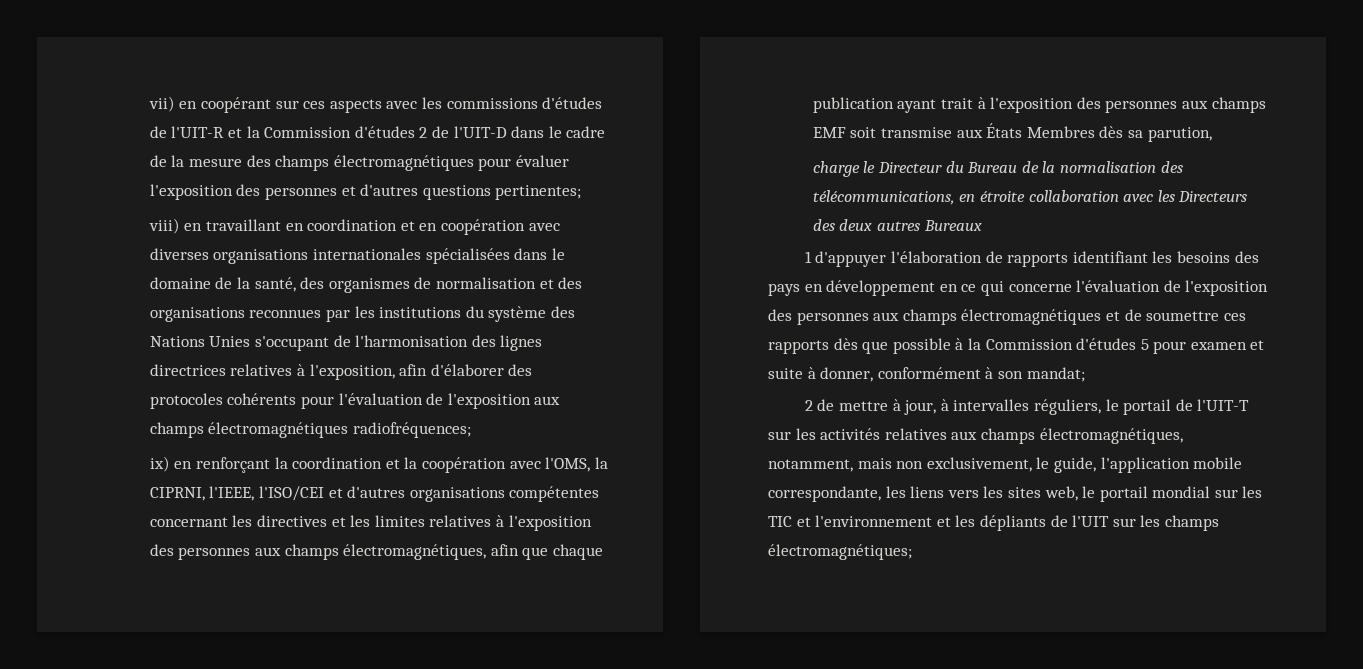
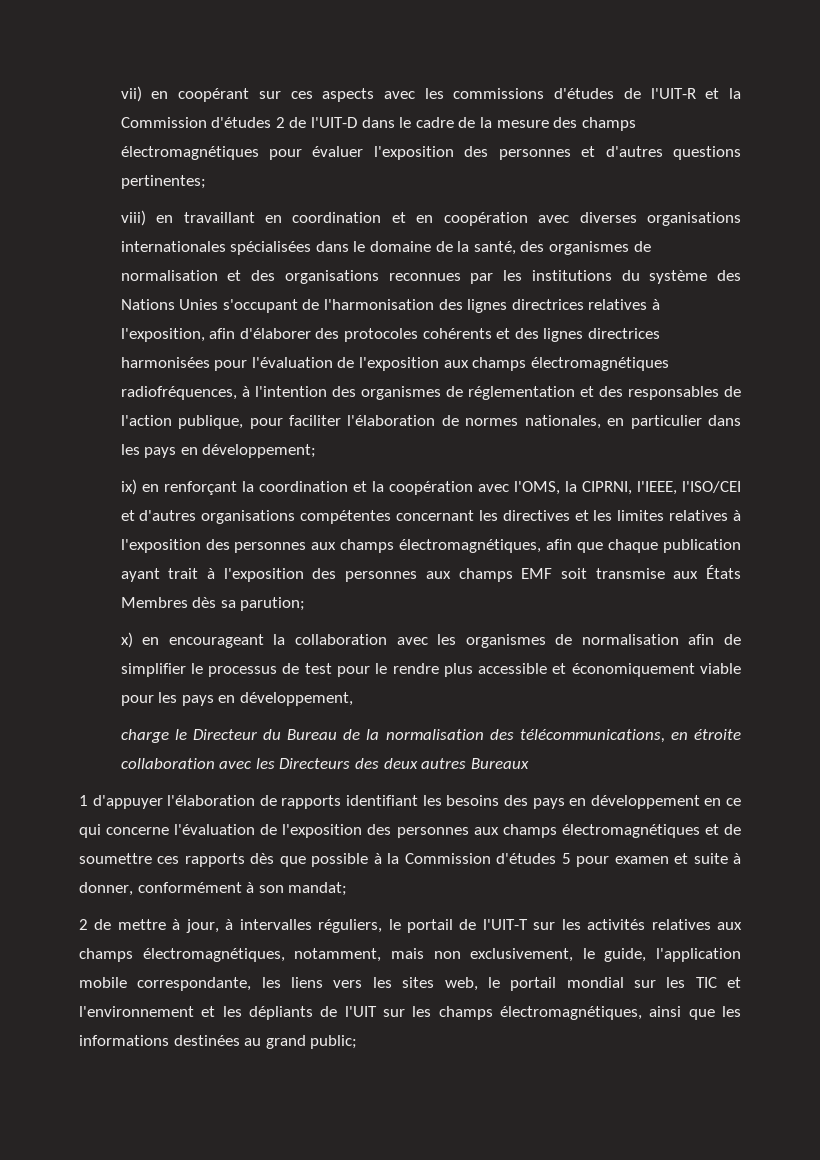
(297, 399) none -> [496,328,660,342] [120,357,210,368] et des lignes directrices harmonisées
[352,422,471,438] radiofréquences; -> [120,386,742,400] [120,415,741,429] [120,444,317,458] radiofréquences, à l'intention des organismes de réglementation et des responsables de l'action publique, pour faciliter l'élaboration de normes nationales, en particulier dans les pays en développement;
[1147,127,1212,142] parution, -> [240,597,306,611] [120,632,741,648] [120,663,741,677] [120,692,353,706] parution; // x) en encourageant la collaboration avec les organismes de normalisation afin de simplifier le processus de test pour le rendre plus accessible et économiquement viable pour les pays en développement,
[768,544,912,560] électromagnétiques; -> [499,1006,742,1020] [79,1035,358,1049] électromagnétiques, ainsi que les informations destinées au grand public;

